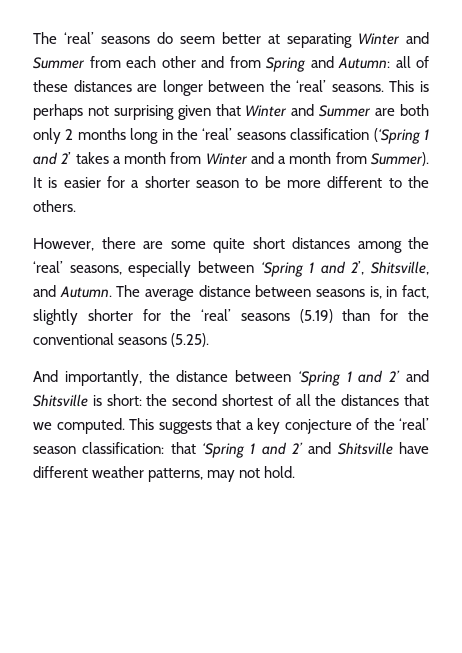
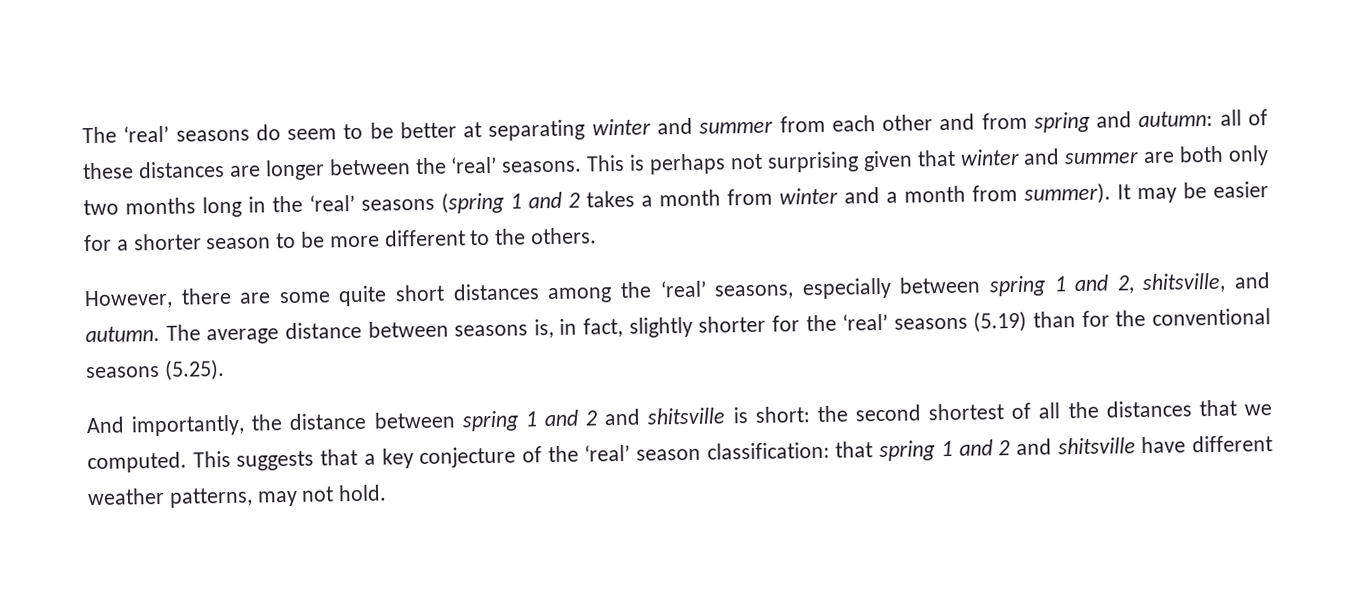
(215, 40) none -> [343,122,394,140] to be
[358,32,429,45] [33,57,85,69] Winter and Summer -> [591,117,774,136] winter and summer
[266,56,390,72] Spring and Autumn: -> [1033,110,1214,133] spring and autumn:
[245,104,372,117] Winter and Summer -> [959,148,1140,166] winter and summer
[65,129,74,140] 2 -> [83,199,119,216] two
[290,128,429,144] [33,152,72,165] classification (‘Spring 1 and 2’ -> [441,191,580,214] (spring 1 and 2
[205,153,248,165] Winter -> [779,187,838,205] winter
[371,152,429,166] [33,177,58,188] Summer). It is -> [1024,182,1207,205] summer). It may be
[260,261,429,277] [33,285,112,298] ‘Spring 1 and 2’, Shitsville, and Autumn. -> [988,272,1270,297] [85,325,160,343] spring 1 and 2, shitsville, and autumn.
[297,370,429,386] [33,394,88,407] ‘Spring 1 and 2’ and Shitsville -> [461,407,726,432] spring 1 and 2 and shitsville
[202,442,393,458] ‘Spring 1 and 2’ and Shitsville -> [879,437,1136,462] spring 1 and 2 and shitsville

